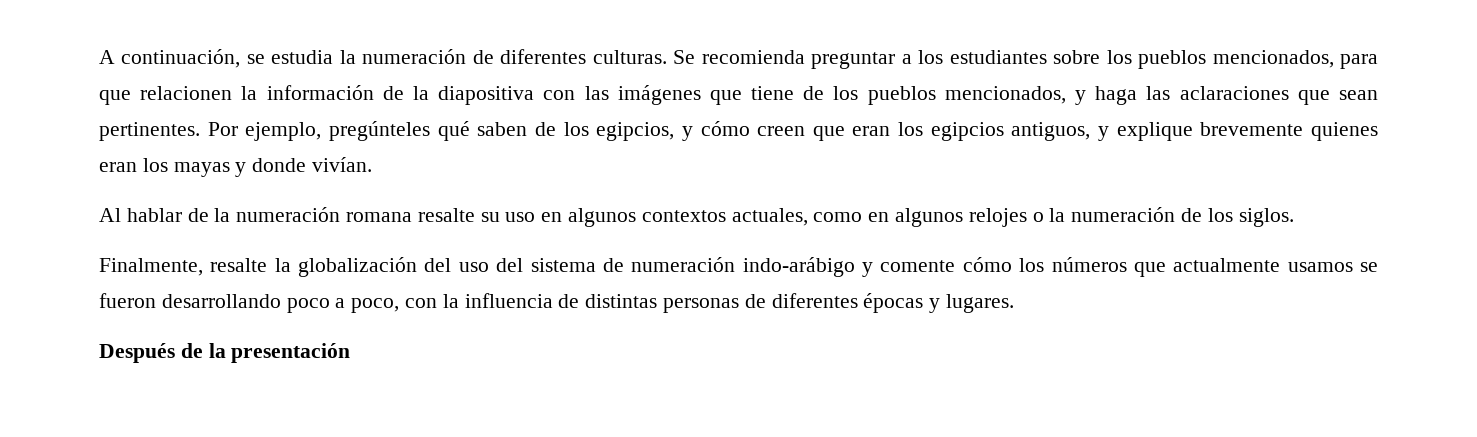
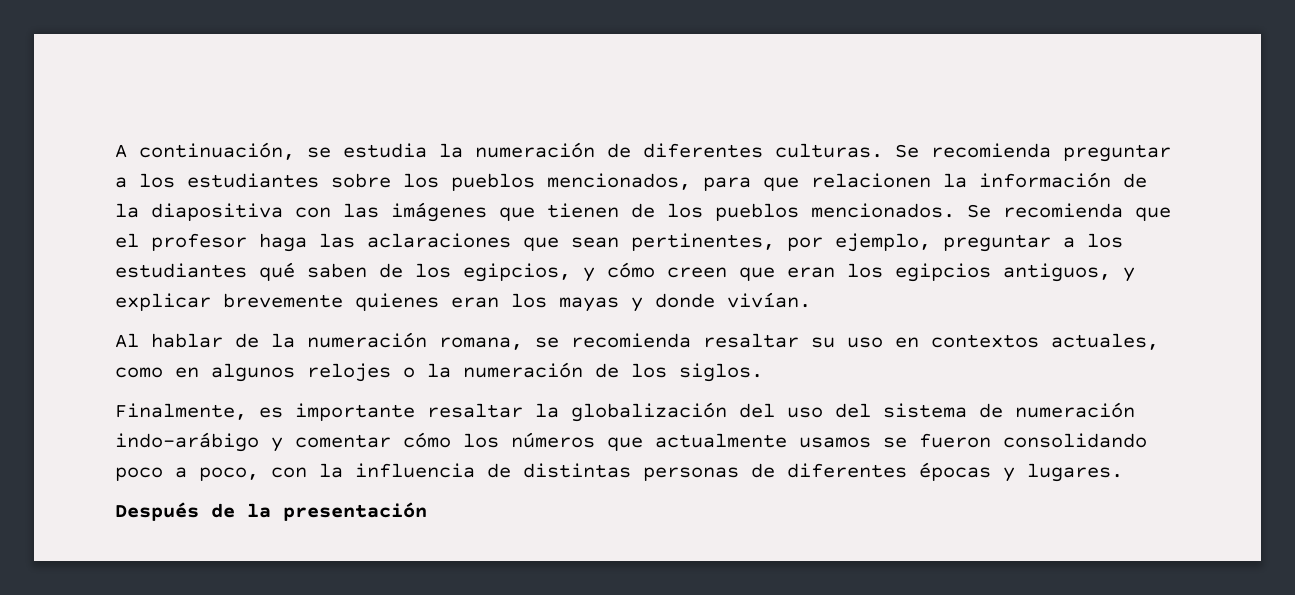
[751,86,795,100] tiene -> [547,203,619,218] tienen
[944,86,1087,105] mencionados, y -> [811,203,1171,221] [115,233,247,251] mencionados. Se recomienda que el profesor
[99,121,430,141] pertinentes. Por ejemplo, pregúnteles -> [631,233,1123,252] [115,263,247,278] pertinentes, por ejemplo, preguntar a los estudiantes
[1116,122,1193,141] explique -> [115,293,211,311] explicar
[346,208,475,222] romana resalte -> [439,333,799,350] romana, se recomienda resaltar
[568,208,637,227] algunos -> (919, 342) none
[210,258,268,272] resalte -> [259,403,523,421] es importante resaltar
[880,260,956,272] comente -> [295,434,391,448] comentar
[161,294,281,308] desarrollando -> [1003,433,1147,448] consolidando

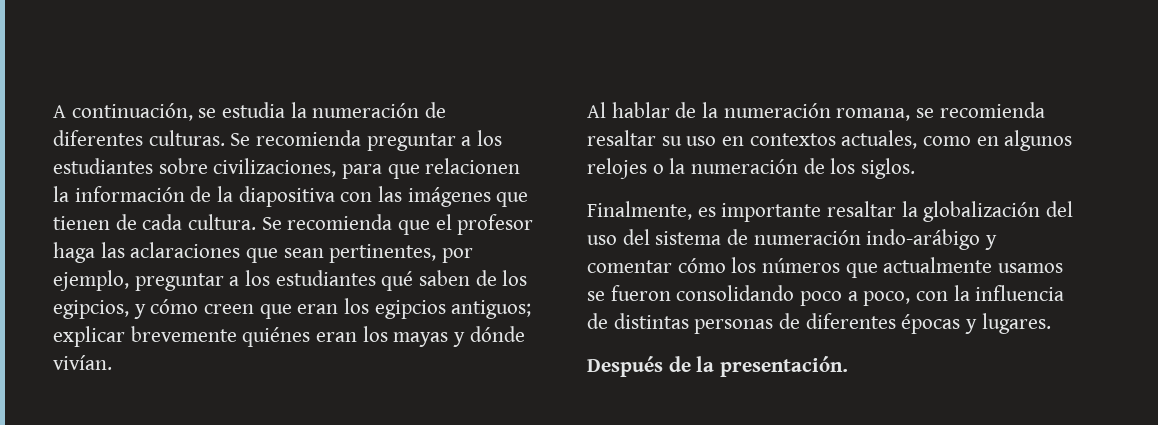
[403,173,691,191] los pueblos mencionados, -> [213,158,337,177] civilizaciones,
[667,203,955,221] los pueblos mencionados. -> [142,214,257,230] cada cultura.
[1003,263,1135,282] antiguos, y -> [451,300,532,319] antiguos;
[355,293,439,311] quienes -> [242,327,311,347] quiénes
[655,293,715,308] donde -> [469,326,525,342] dónde
[283,502,427,521] presentación -> [720,356,849,377] presentación.

